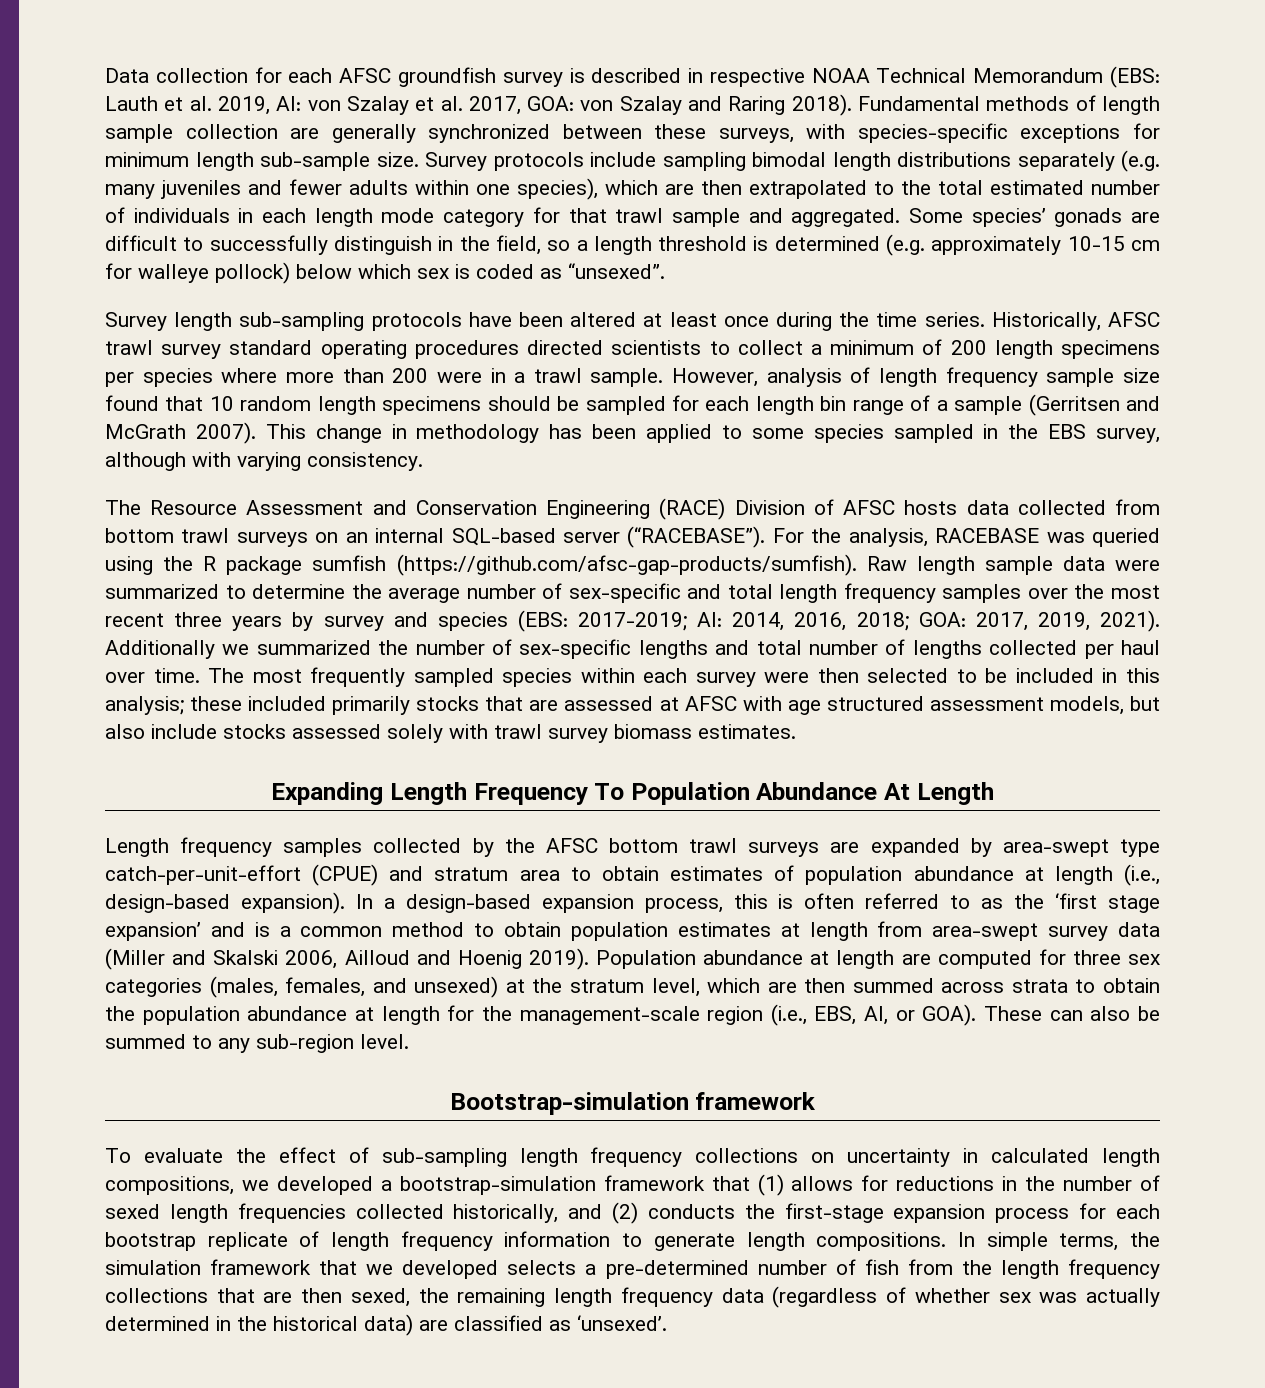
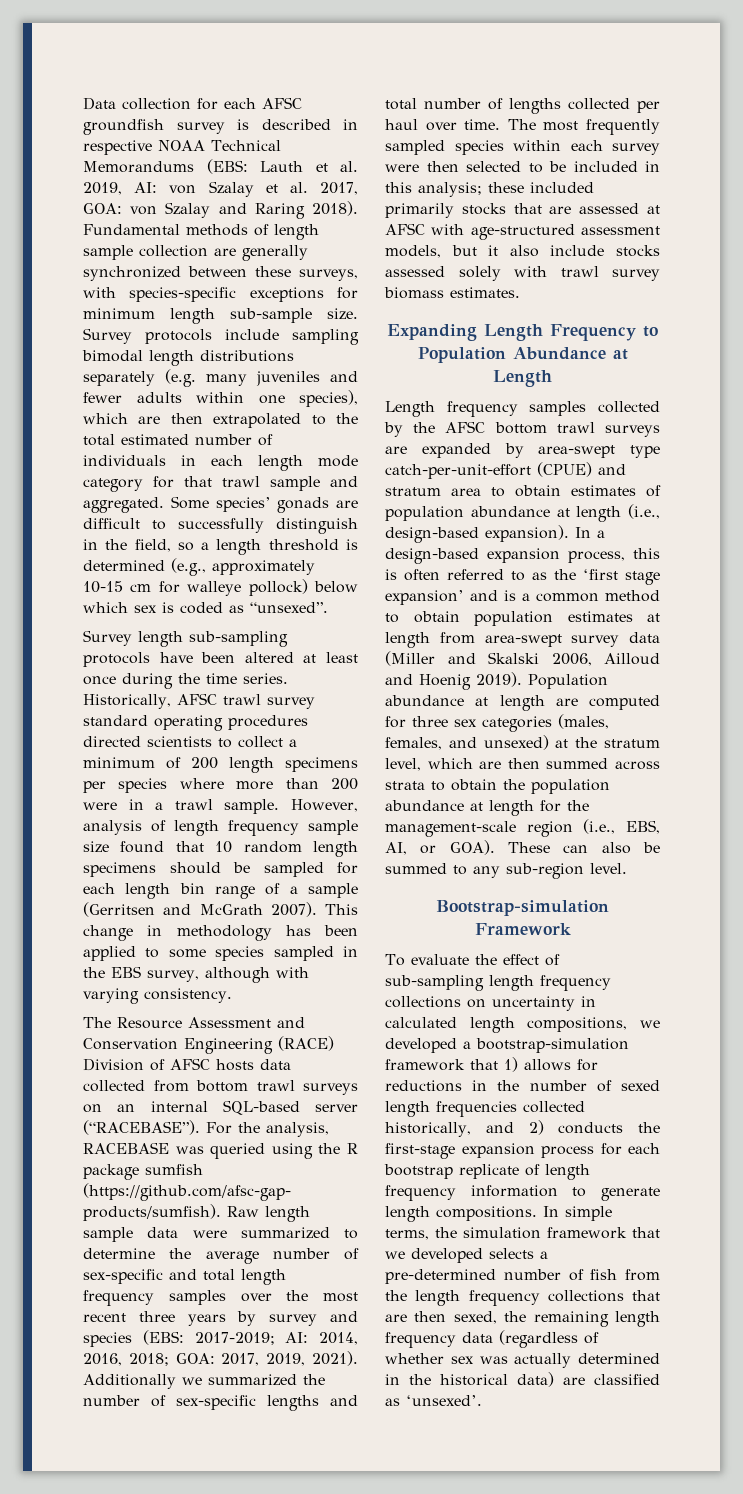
[973,68,1104,83] Memorandum -> [83,161,194,173] Memorandums
[886,234,926,256] (e.g. -> [171,558,206,576] (e.g.,
[787,696,924,715] age structured -> [470,224,575,240] age-structured
(1161, 703) none -> [488,245,499,256] it
[594,783,625,800] To -> [643,326,658,337] to
[884,783,911,800] At -> [612,349,628,360] at
[695,1092,817,1110] framework -> [474,923,571,935] Framework
[757,1174,784,1196] (1) -> [504,1057,518,1072] 1)
[612,1202,639,1224] (2) -> [528,1120,544,1135] 2)

